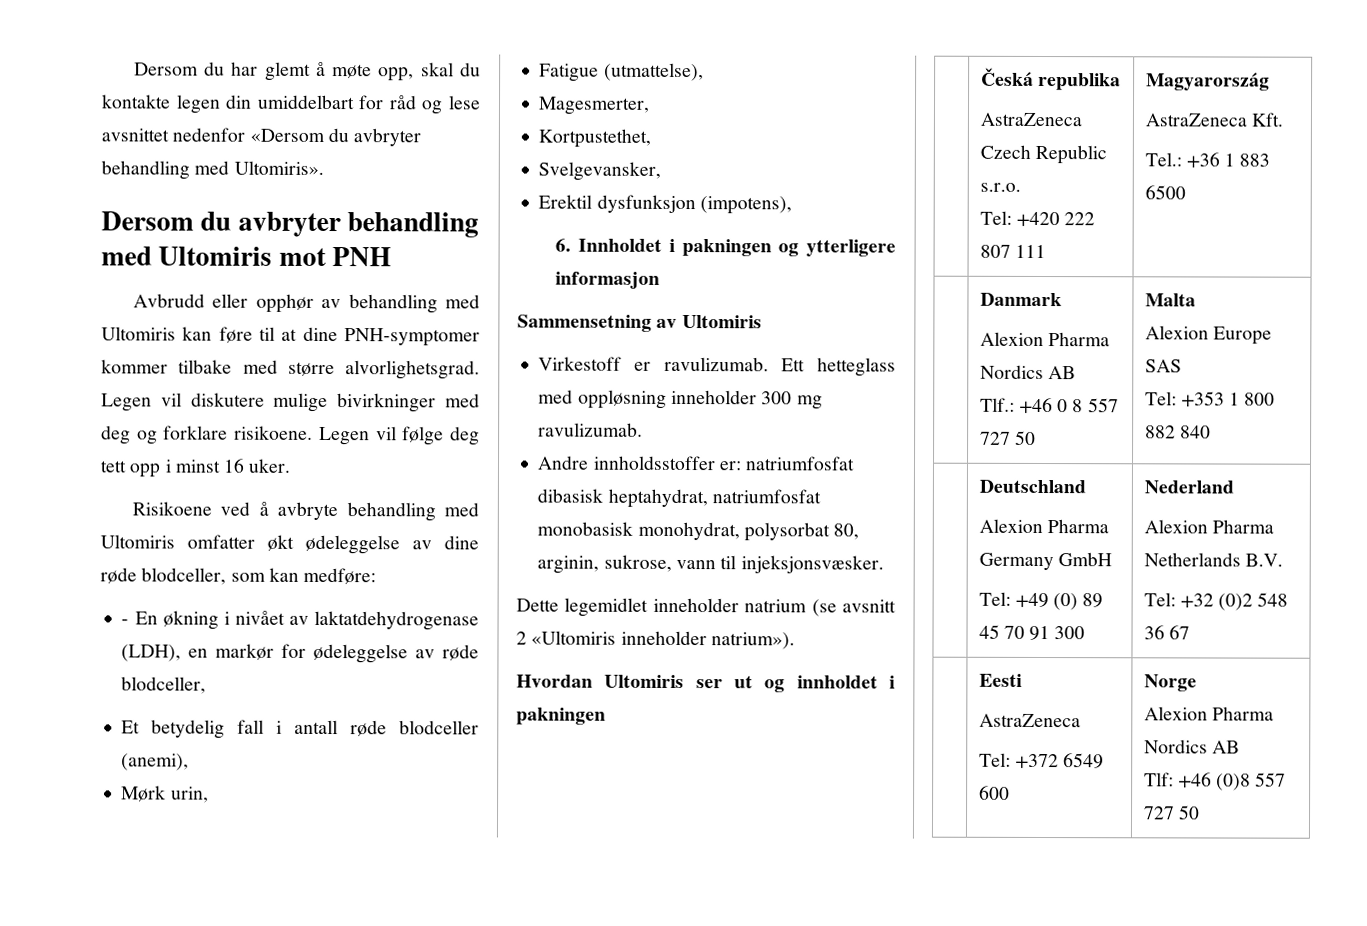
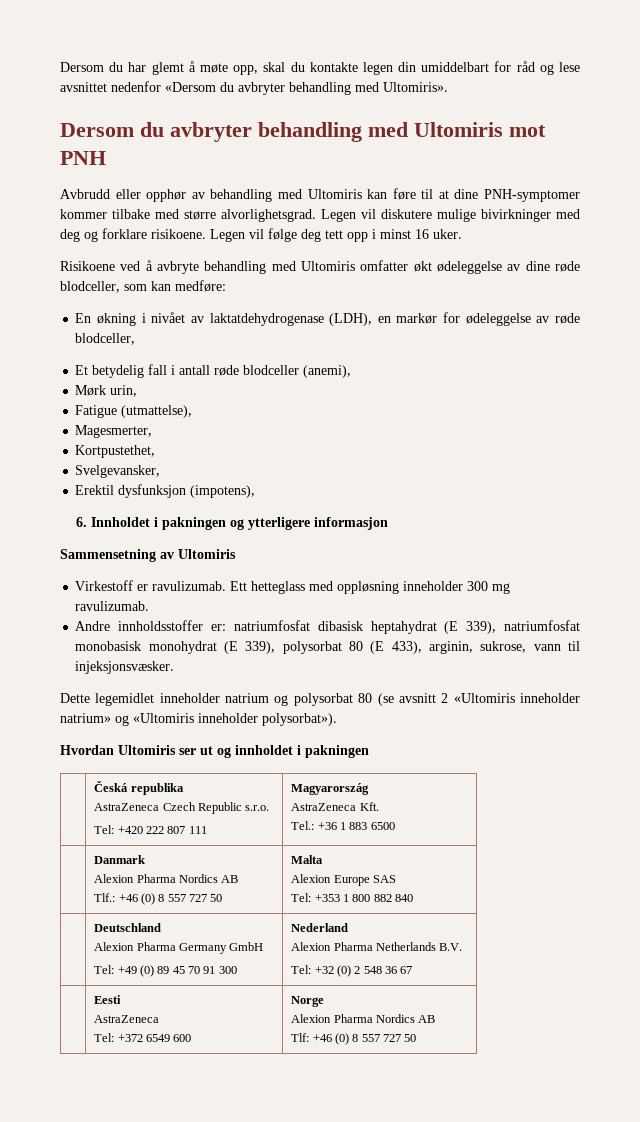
[121,619,130,625] - -> (226, 286) none
[607,488,821,509] [537,521,860,542] heptahydrat, natriumfosfat monobasisk monohydrat, polysorbat 80, -> [370,620,580,634] [75,641,422,654] heptahydrat (E 339), natriumfosfat monobasisk monohydrat (E 339), polysorbat 80 (E 433),
(808, 606) none -> [274,693,373,706] og polysorbat 80
[710,632,795,650] natrium»). -> [60,713,337,726] natrium» og «Ultomiris inneholder polysorbat»).
[1057,399,1069,413] 0 -> [140,893,155,905] (0)
[1218,593,1254,611] (0)2 -> [336,965,361,977] (0) 2
[1216,773,1252,791] (0)8 -> [334,1033,359,1045] (0) 8

